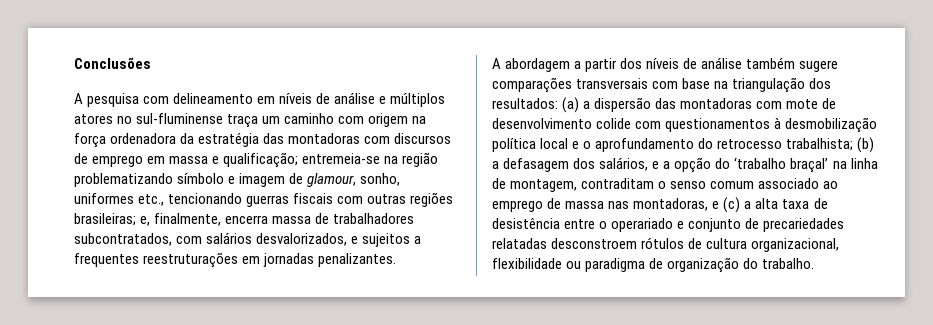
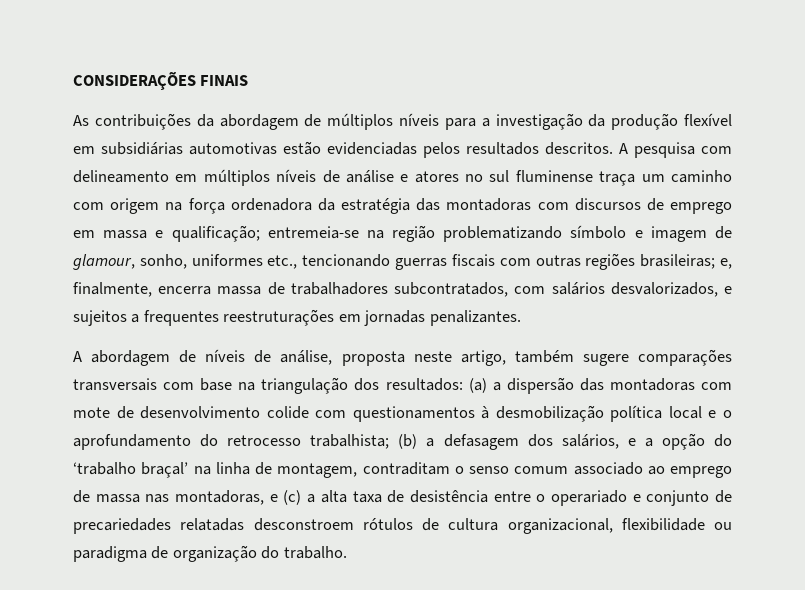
[74,57,151,69] Conclusões // -> [73,71,249,90] [73,113,732,130] [73,141,613,158] CONSIDERAÇÕES FINAIS // As contribuições da abordagem de múltiplos níveis para a investigação da produção flexível em subsidiárias automotivas estão evidenciadas pelos resultados descritos.
(276, 100) none -> [203,169,270,186] múltiplos
[390,93,446,107] múltiplos -> (409, 178) none
[136,113,224,124] sul-fluminense -> [489,170,593,182] sul fluminense
[574,57,743,72] a partir dos níveis de análise -> [179,349,506,366] de níveis de análise, proposta neste artigo,

